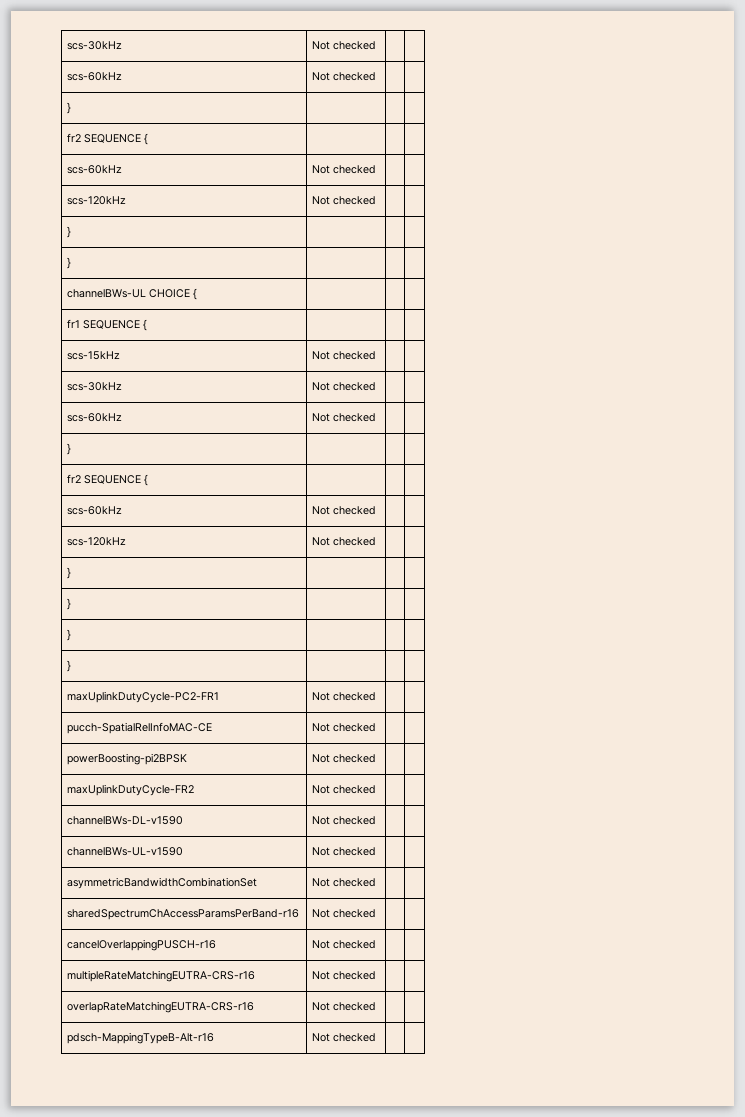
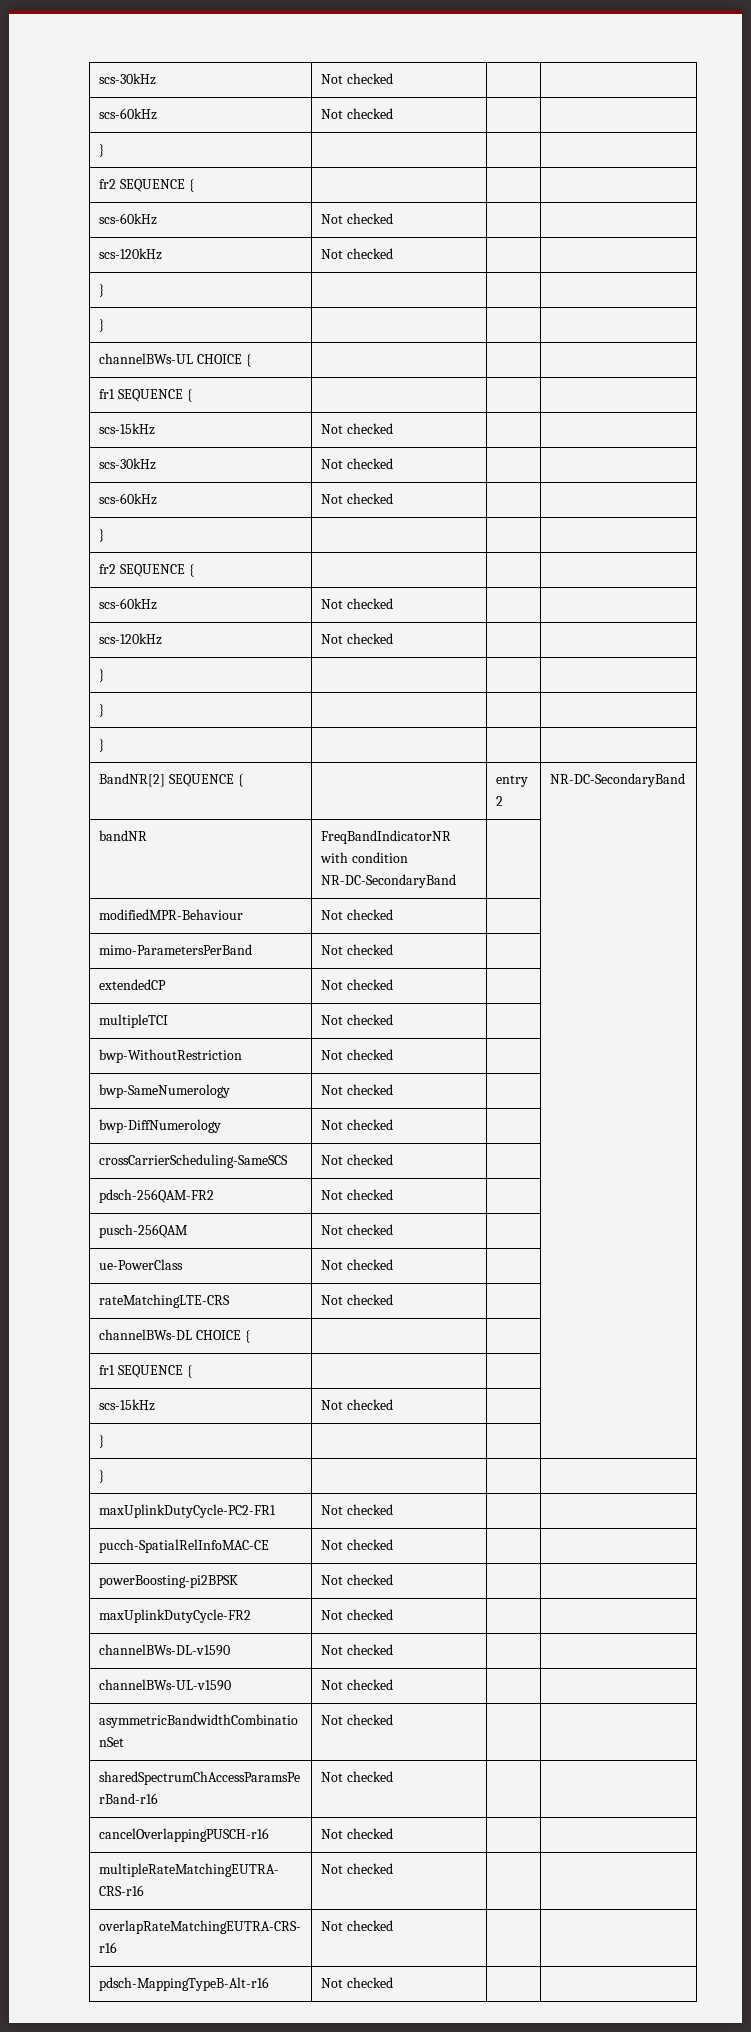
(72, 635) none -> [98,773,243,787] [495,775,528,787] [495,796,503,806] [549,773,685,787] [98,830,147,841] [320,830,451,844] [319,852,408,863] [320,874,456,888] [98,909,243,920] [320,909,393,920] [98,944,252,955] [320,944,393,955] [98,979,166,990] [320,979,393,990] [98,1014,168,1028] [320,1014,393,1025] [98,1049,242,1063] [320,1049,393,1060] [98,1084,230,1098] [320,1084,393,1095] [98,1119,221,1133] [320,1119,393,1130] [98,1154,288,1168] [320,1154,393,1165] [98,1189,214,1203] [320,1189,393,1200] [98,1224,188,1238] [320,1224,393,1235] [98,1259,183,1270] [320,1259,393,1270] [98,1294,230,1308] [320,1294,393,1305] [98,1329,250,1343] [98,1365,192,1378] [98,1399,155,1411] [320,1399,393,1410] [98,1435,104,1448] // BandNR[2] SEQUENCE { | | entry 2 | NR-DC-SecondaryBand // bandNR | FreqBandIndicatorNR with condition NR-DC-SecondaryBand | | // modifiedMPR-Behaviour | Not checked | | // mimo-ParametersPerBand | Not checked | | // extendedCP | Not checked | | // multipleTCI | Not checked | | // bwp-WithoutRestriction | Not checked | | // bwp-SameNumerology | Not checked | | // bwp-DiffNumerology | Not checked | | // crossCarrierScheduling-SameSCS | Not checked | | // pdsch-256QAM-FR2 | Not checked | | // pusch-256QAM | Not checked | | // ue-PowerClass | Not checked | | // rateMatchingLTE-CRS | Not checked | | // channelBWs-DL CHOICE { | | | // fr1 SEQUENCE { | | | // scs-15kHz | Not checked | | // } | | |

